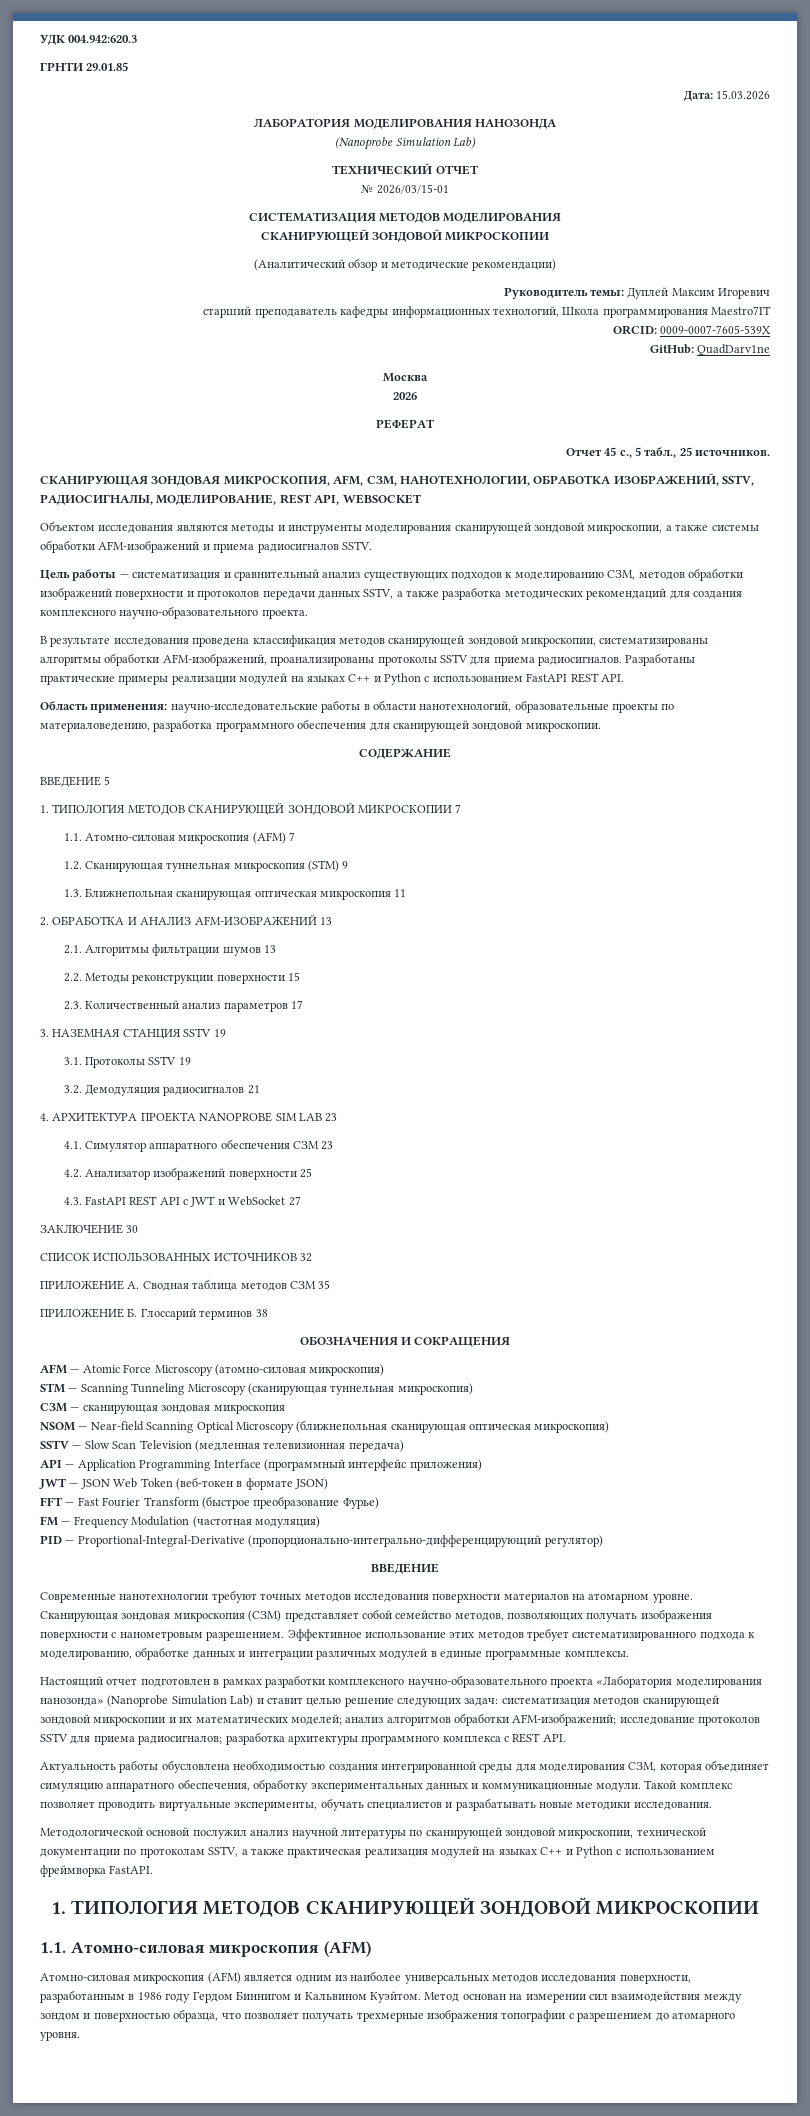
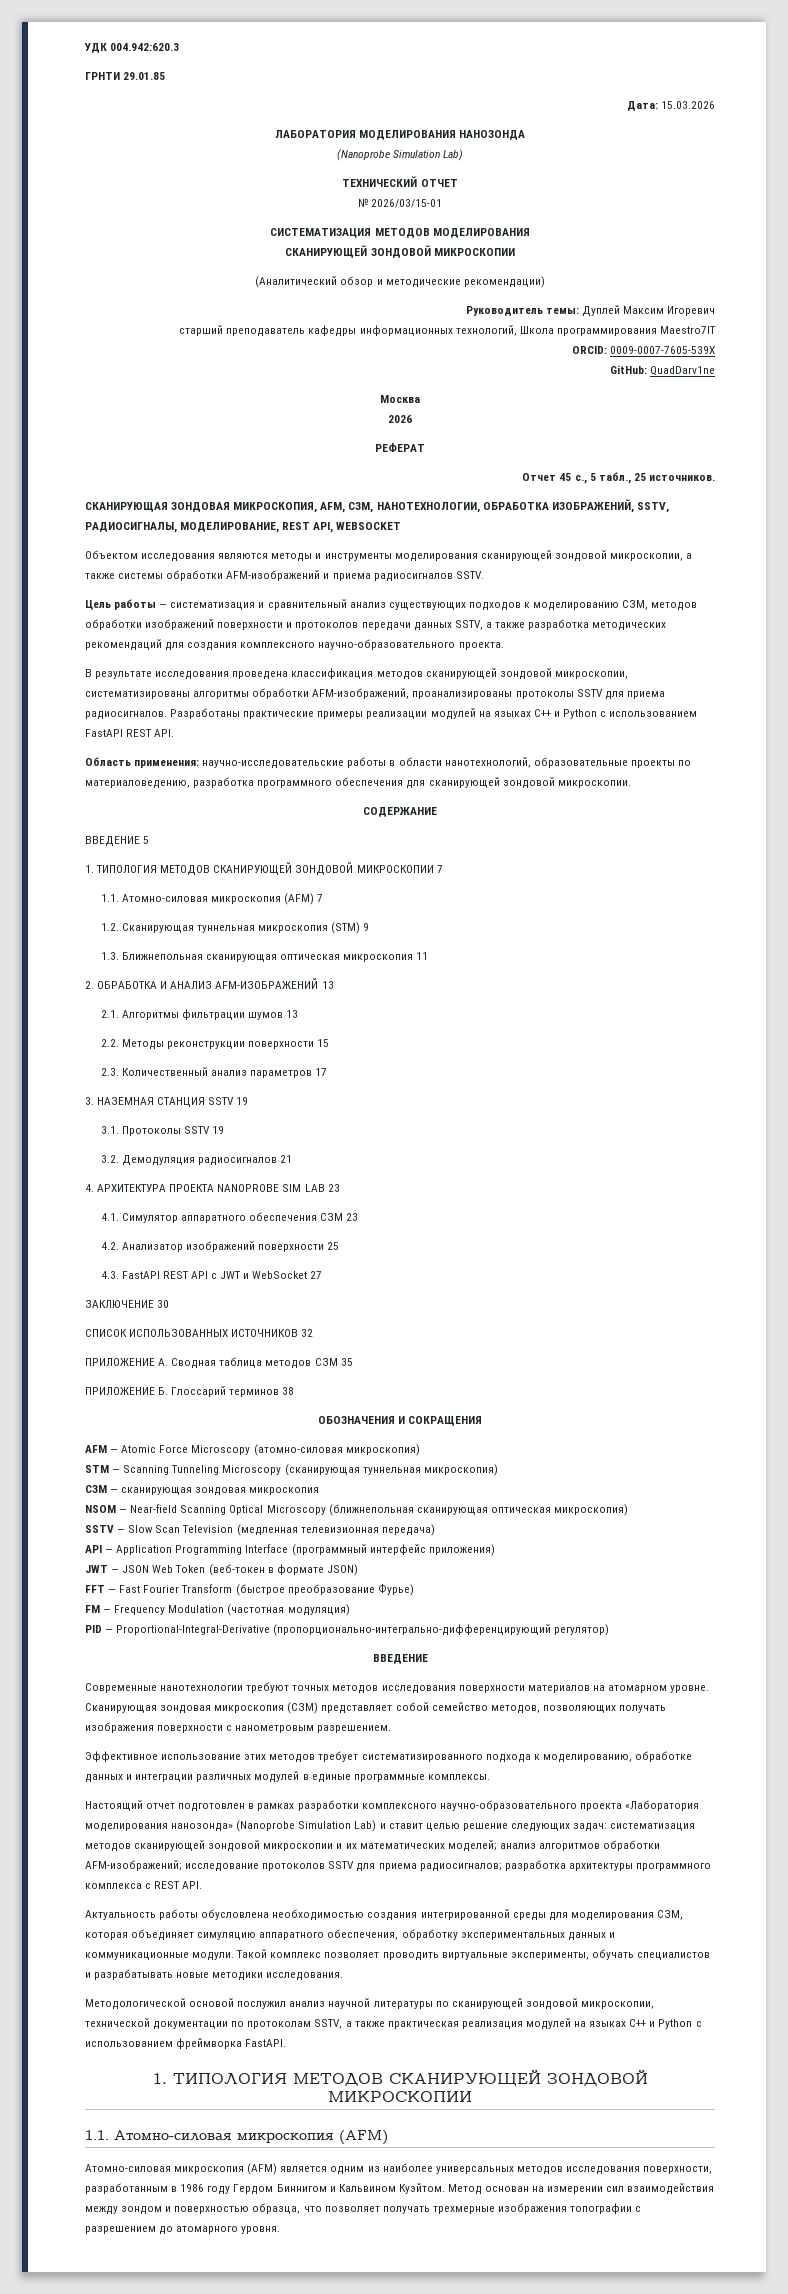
(285, 1636) none -> (392, 1729) //

